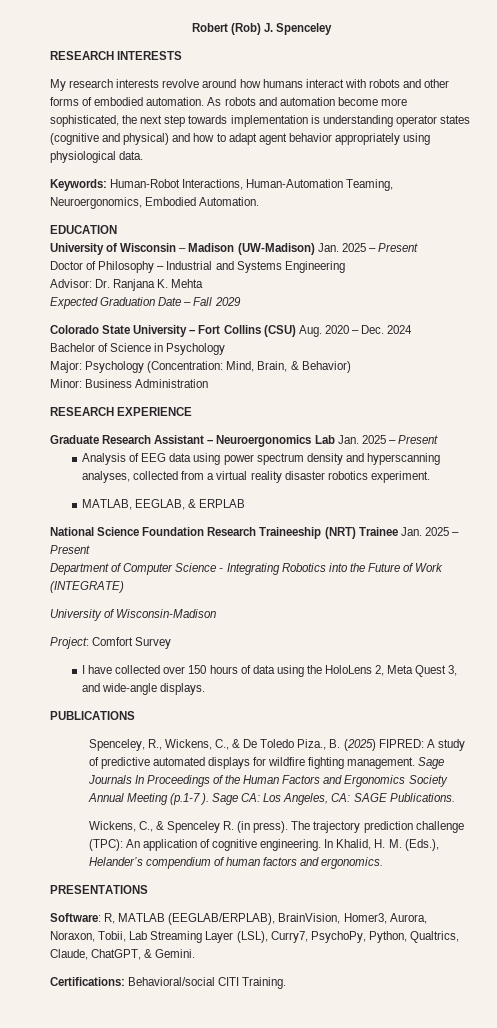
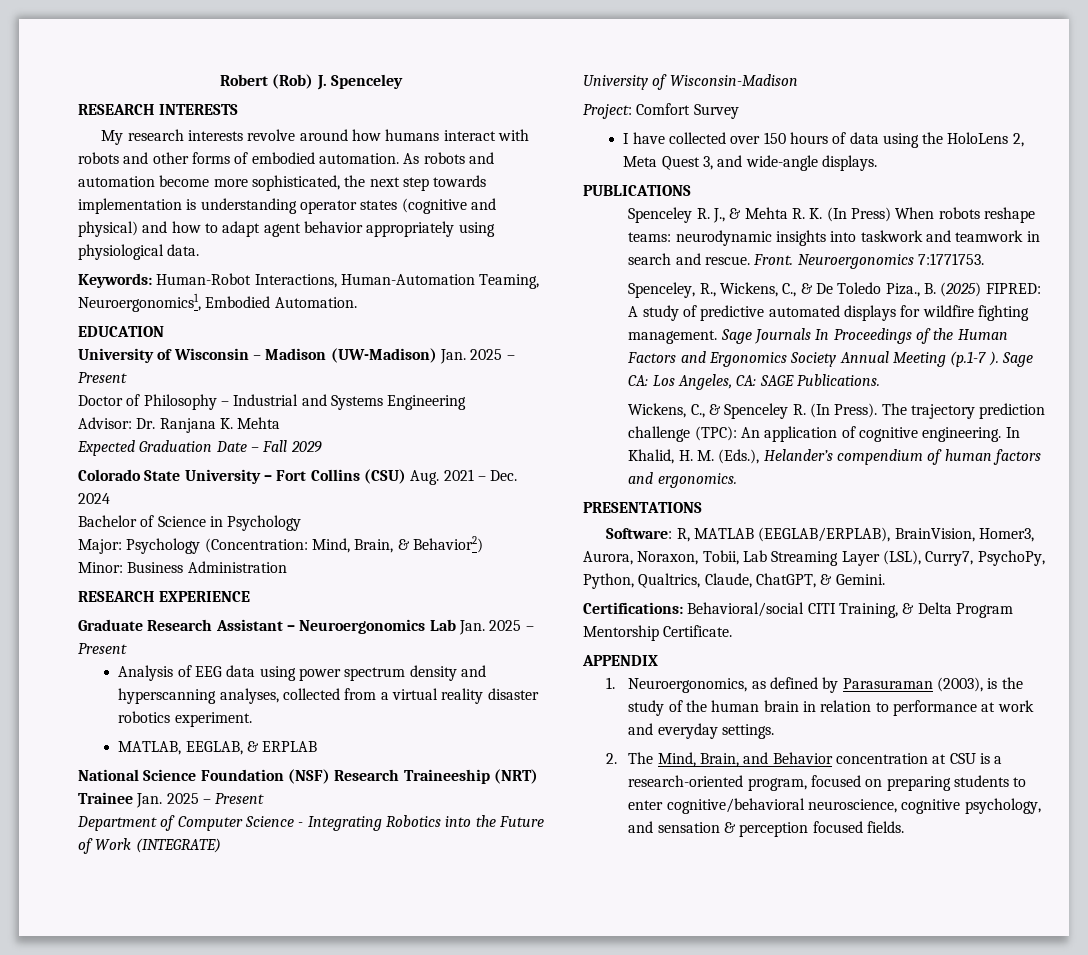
[50,197,142,209] Neuroergonomics, -> [78,293,201,312] Neuroergonomics1,
[324,325,349,334] 2020 -> [443,469,474,481] 2021
[301,361,351,373] Behavior) -> [412,536,483,553] Behavior2)
(205, 531) none -> [287,769,330,784] (NSF)
(135, 715) none -> [628,207,1035,223] [628,230,1040,246] [628,253,984,269] // Spenceley R. J., & Mehta R. K. (In Press) When robots reshape teams: neurodynamic insights into taskwork and teamwork in search and rescue. Front. Neuroergonomics 7:1771753.
[237,821,289,833] (in press). -> [809,403,878,418] (In Press).
[242,977,287,989] Training. -> [838,602,1013,618] [583,625,733,641] [582,655,658,666] [605,677,1023,693] [628,700,1034,716] [628,723,774,739] [605,752,1003,767] [628,775,1027,791] [628,798,1041,814] [628,821,904,837] Training, & Delta Program Mentorship Certificate. // APPENDIX // 1. Neuroergonomics, as defined by Parasuraman (2003), is the study of the human brain in relation to performance at work and everyday settings. // 2. The Mind, Brain, and Behavior concentration at CSU is a research-oriented program, focused on preparing students to enter cognitive/behavioral neuroscience, cognitive psychology, and sensation & perception focused fields.

